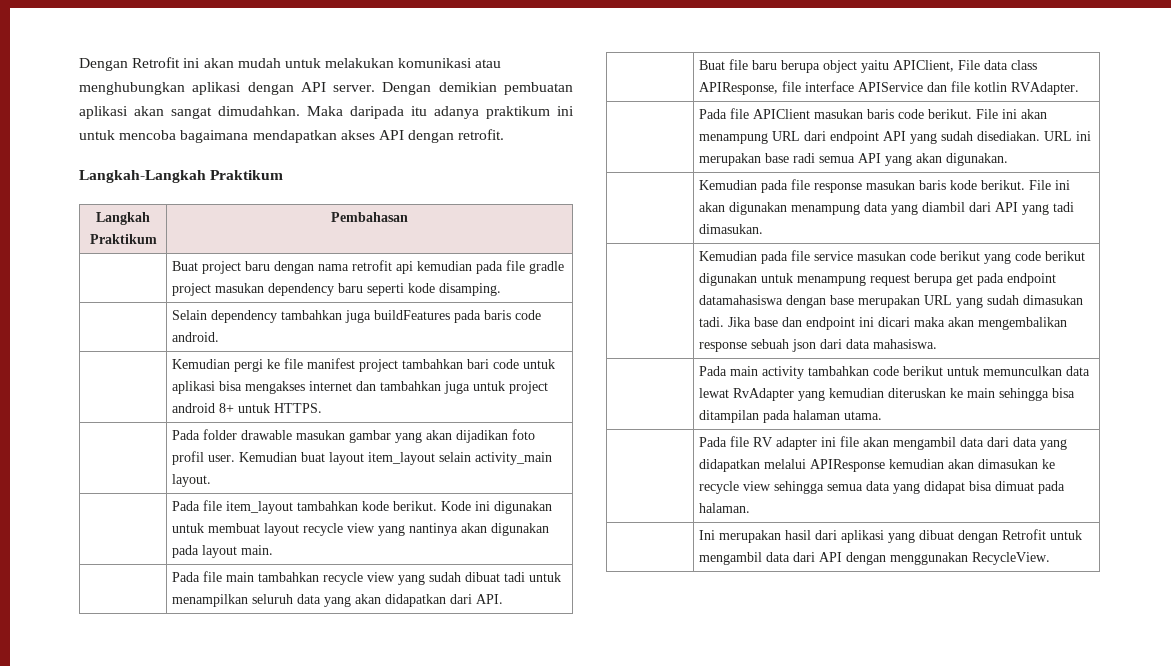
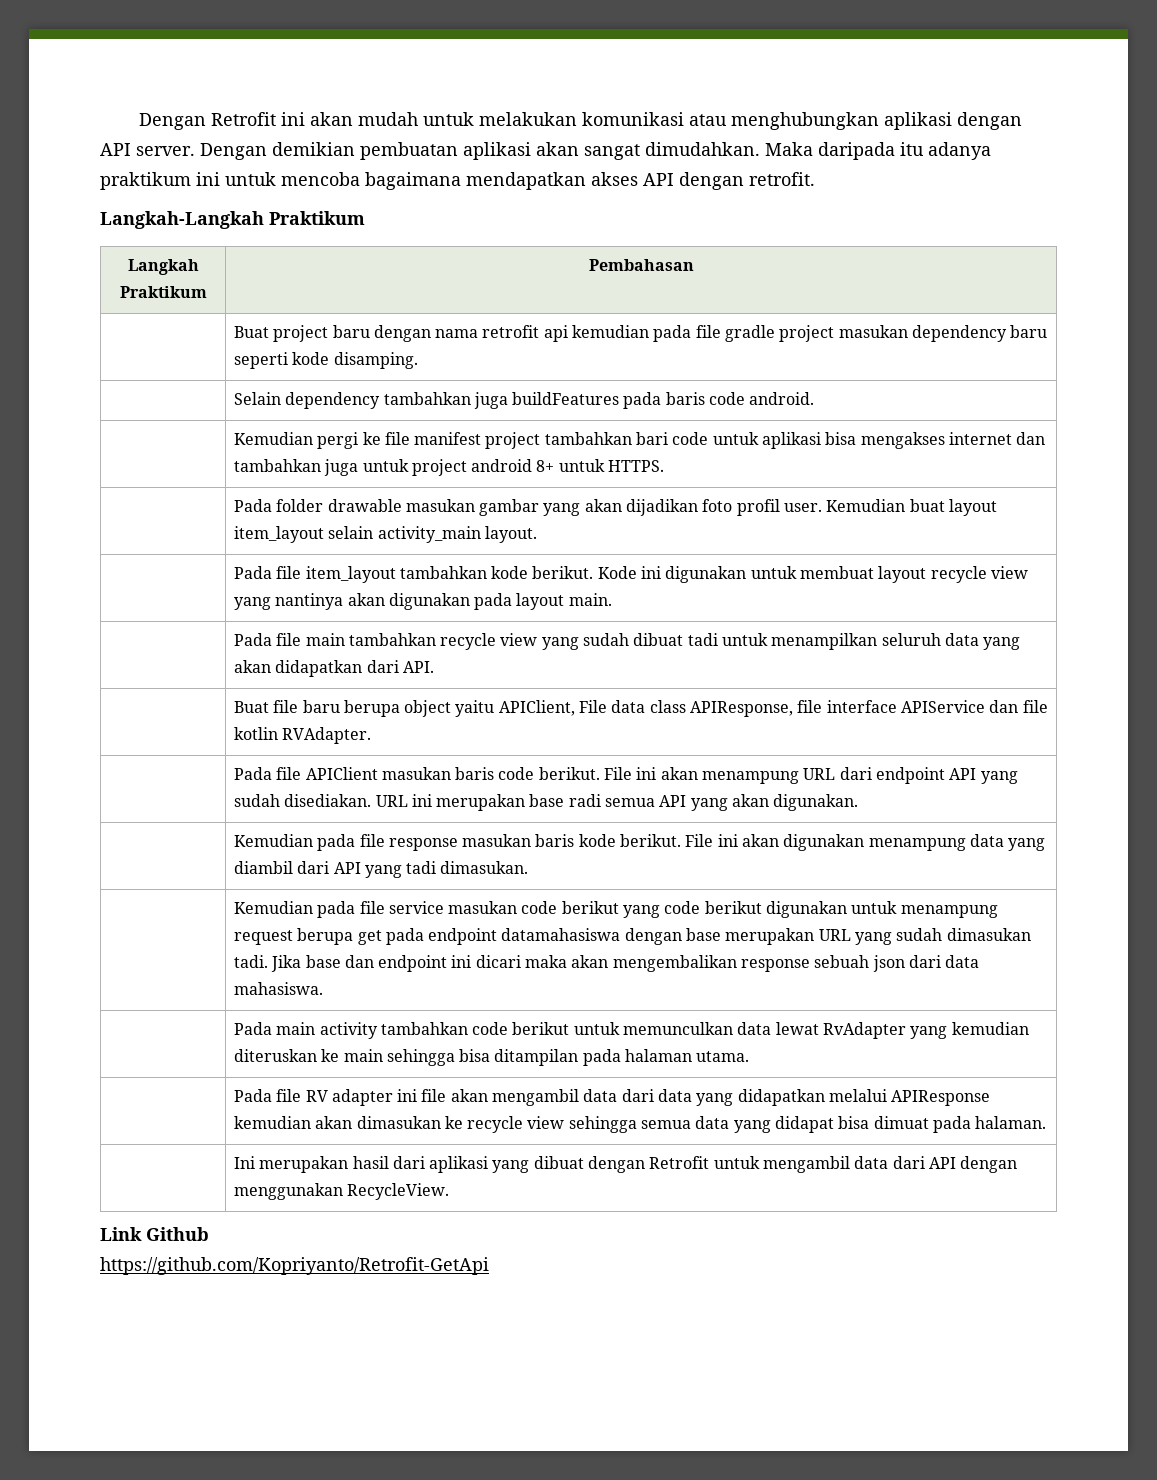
(1051, 558) none -> [100,1227,209,1241] [100,1257,489,1275] // Link Github // https://github.com/Kopriyanto/Retrofit-GetApi

